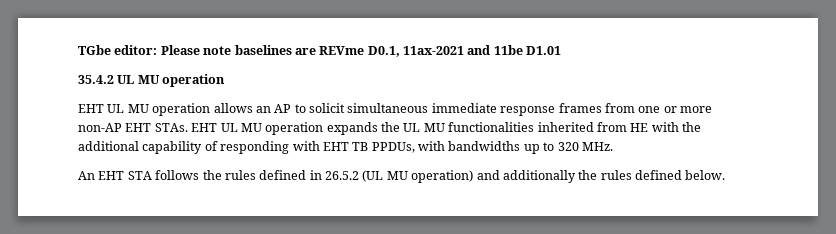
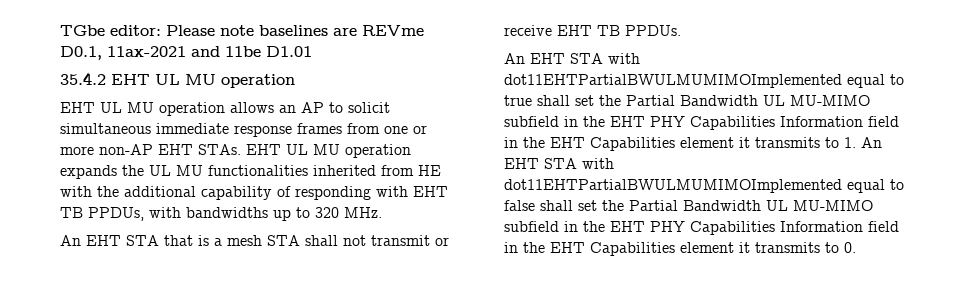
(114, 79) none -> [111,74,150,85] EHT
[155,170,726,183] follows the rules defined in 26.5.2 (UL MU operation) and additionally the rules defined below. -> [164,235,449,246] [504,25,681,36] [504,53,640,64] [504,74,904,88] [504,95,870,106] [504,116,899,130] [504,137,882,151] [504,158,614,169] [504,179,904,193] [504,200,873,211] [504,221,899,235] [504,242,856,256] that is a mesh STA shall not transmit or receive EHT TB PPDUs. // An EHT STA with dot11EHTPartialBWULMUMIMOImplemented equal to true shall set the Partial Bandwidth UL MU-MIMO subfield in the EHT PHY Capabilities Information field in the EHT Capabilities element it transmits to 1. An EHT STA with dot11EHTPartialBWULMUMIMOImplemented equal to false shall set the Partial Bandwidth UL MU-MIMO subfield in the EHT PHY Capabilities Information field in the EHT Capabilities element it transmits to 0.

